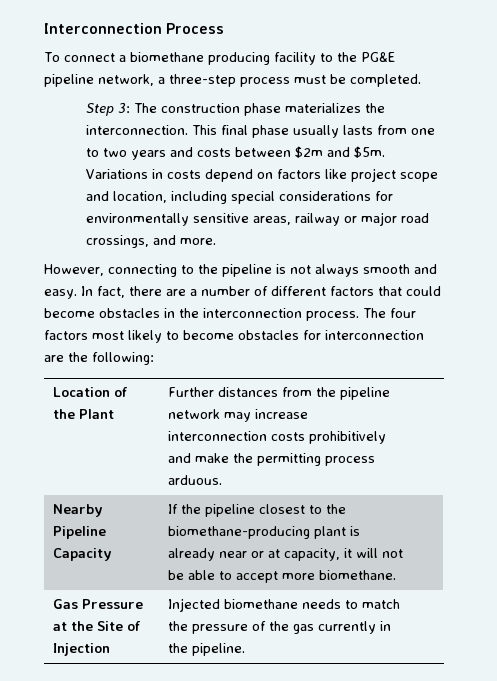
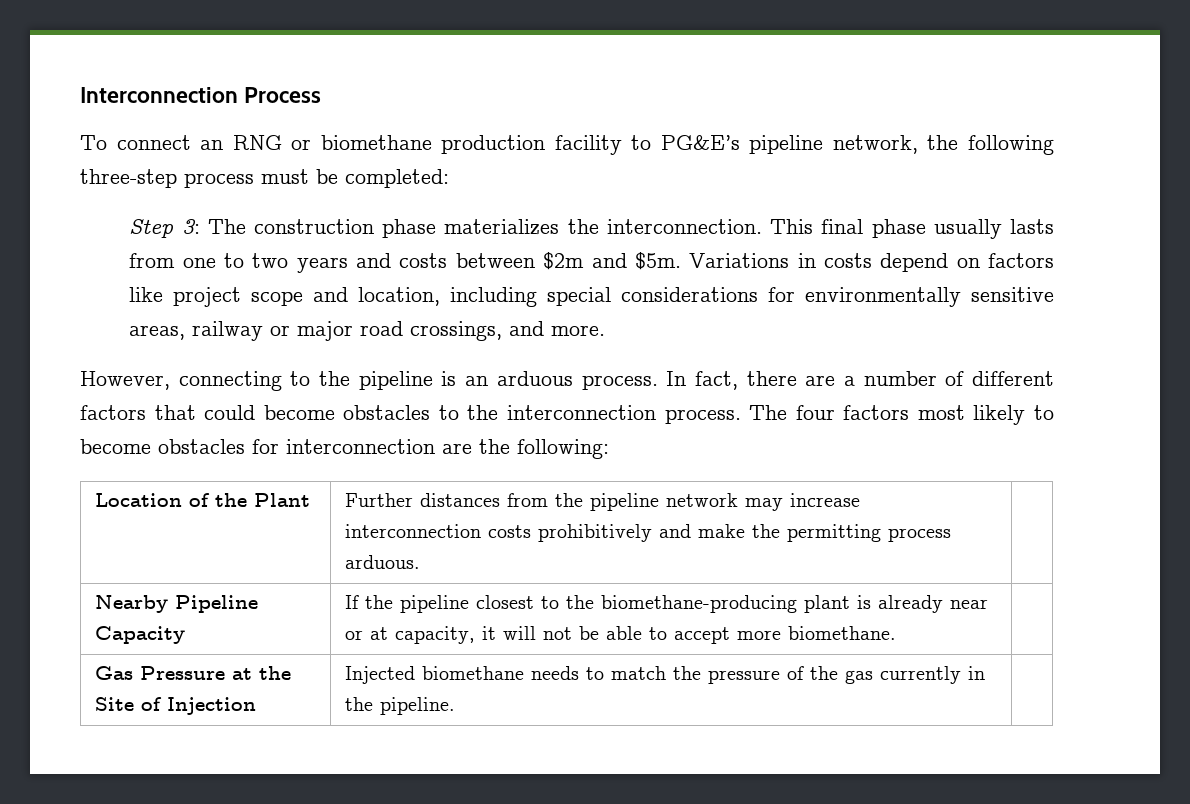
[118,52,395,65] [44,74,165,87] a biomethane producing facility to the PG&E pipeline network, a -> [200,135,1054,155] an RNG or biomethane production facility to PG&E’s pipeline network, the following
[350,74,421,87] completed. -> [345,169,449,188] completed:
[290,264,437,277] [44,289,77,299] not always smooth and easy. -> [465,371,658,390] an arduous process.
[164,308,175,318] in -> [438,405,459,420] to

